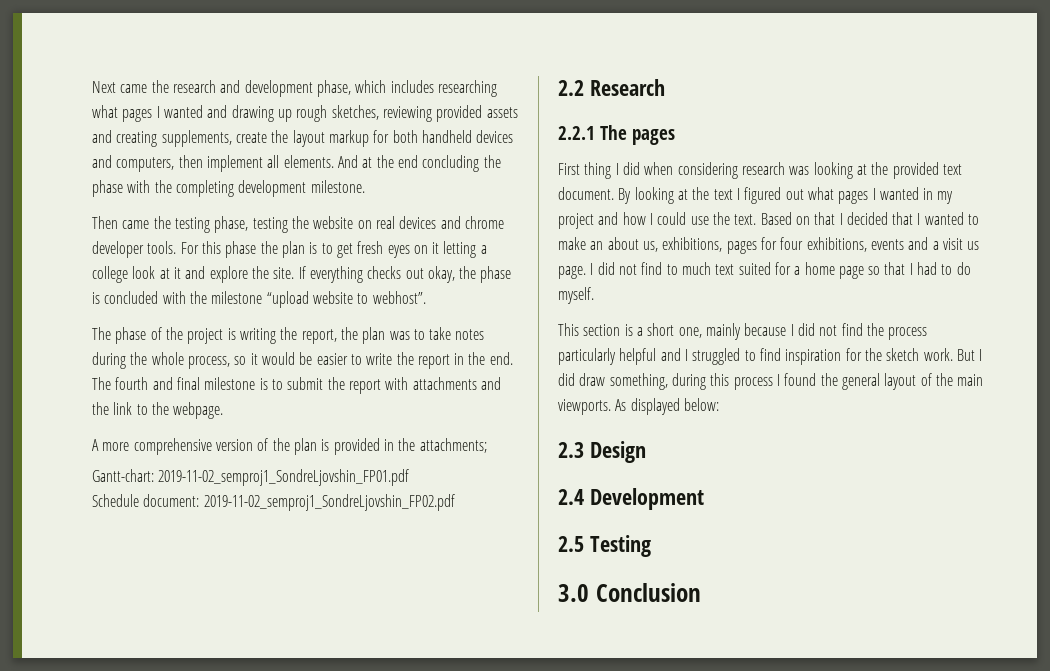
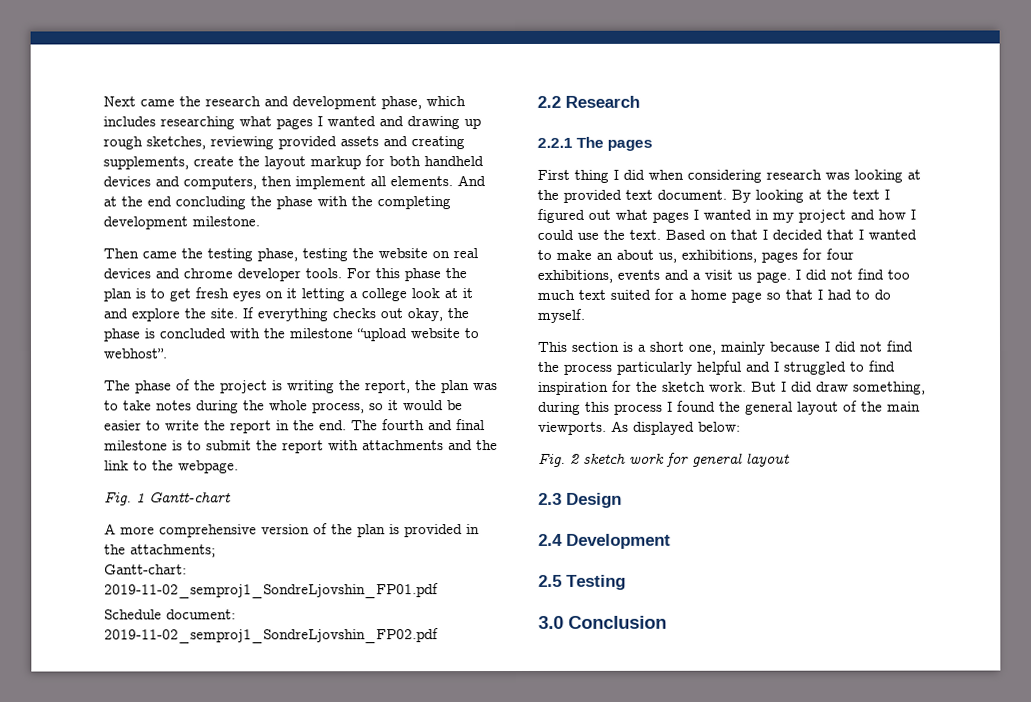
(224, 410) none -> [104,491,231,506] // Fig. 1 Gantt-chart
[666,264,678,275] to -> [887,269,910,280] too
(719, 404) none -> [538,452,790,467] // Fig. 2 sketch work for general layout

